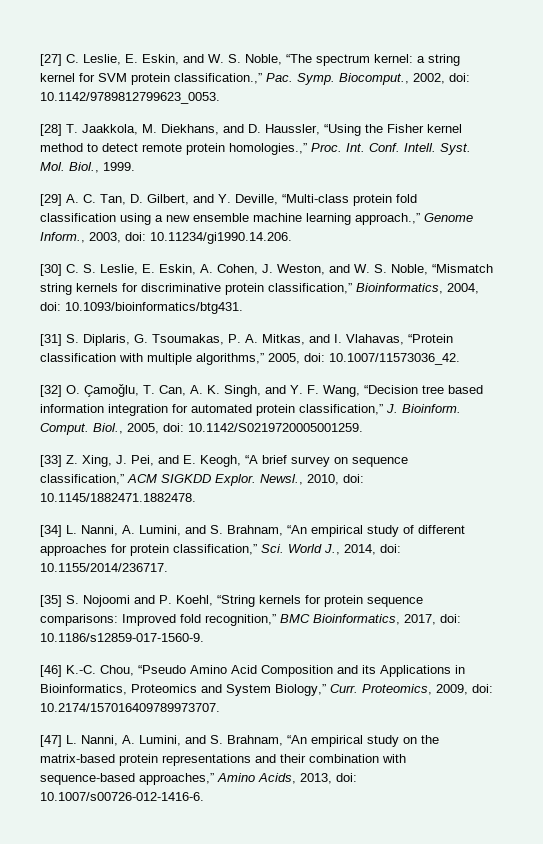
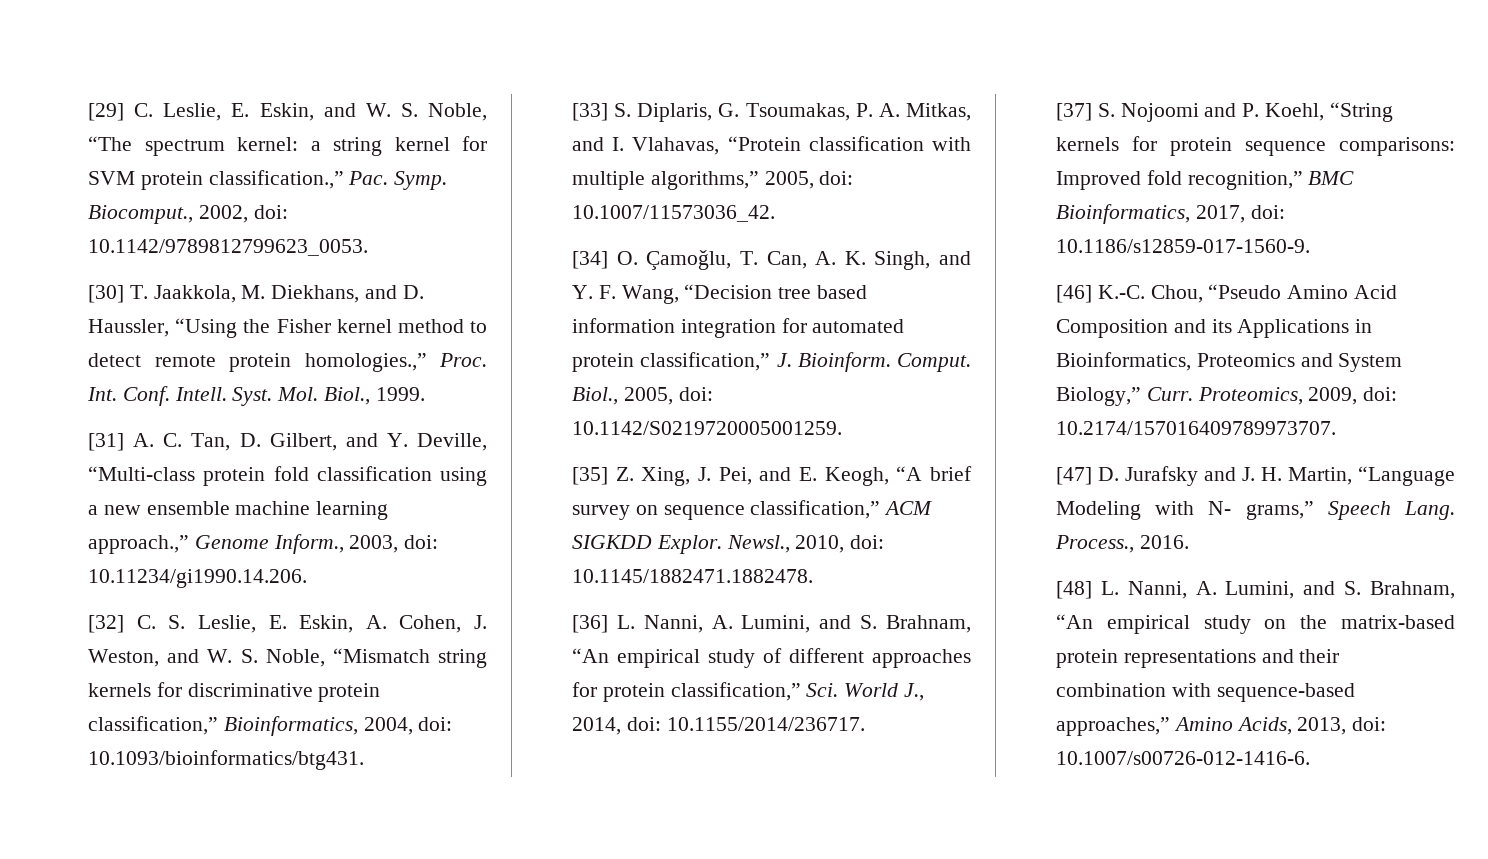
[39,54,62,66] [27] -> [88,103,125,121] [29]
[39,124,62,136] [28] -> [88,285,125,303] [30]
[39,194,62,206] [29] -> [88,433,125,451] [31]
[39,264,62,276] [30] -> [88,615,125,633] [32]
[39,334,62,346] [31] -> [572,103,609,121] [33]
[39,385,62,397] [32] -> [572,251,609,269] [34]
[39,455,62,467] [33] -> [572,467,609,485] [35]
[39,525,62,537] [34] -> [572,615,609,633] [36]
[39,595,62,607] [35] -> [1056,103,1093,121] [37]
(62, 741) none -> [1098,466,1455,486] [1056,501,1455,520] [1055,535,1189,553] [1056,581,1093,599] D. Jurafsky and J. H. Martin, “Language Modeling with N- grams,” Speech Lang. Process., 2016. // [48]

